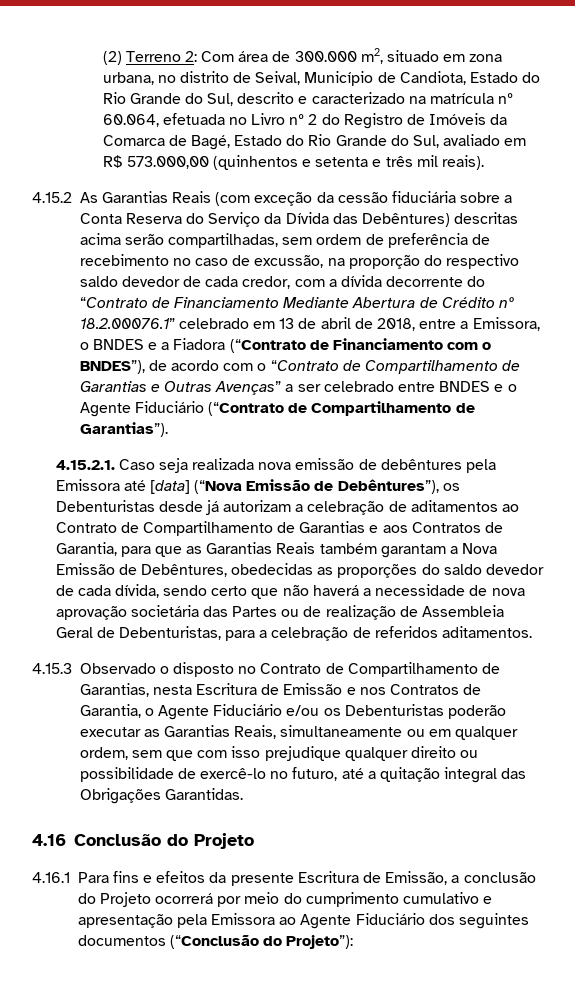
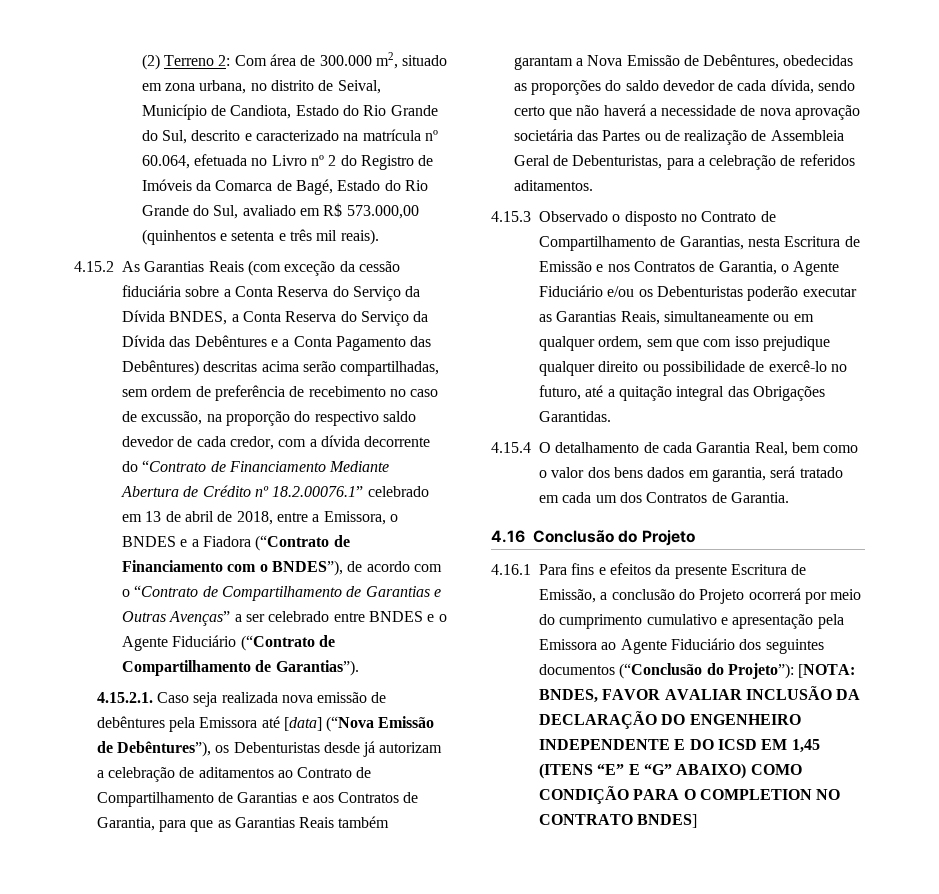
(329, 218) none -> [169,311,429,326] [122,335,406,351] BNDES, a Conta Reserva do Serviço da Dívida das Debêntures e a Conta Pagamento
(243, 794) none -> [491,442,859,456] [539,466,843,482] [539,492,789,503] // 4.15.4 O detalhamento de cada Garantia Real, bem como o valor dos bens dados em garantia, será tratado em cada um dos Contratos de Garantia.
(354, 942) none -> [798,664,856,678] [539,686,861,703] [539,711,801,729] [539,739,820,753] [539,763,802,779] [539,786,841,804] [539,814,698,828] [NOTA: BNDES, FAVOR AVALIAR INCLUSÃO DA DECLARAÇÃO DO ENGENHEIRO INDEPENDENTE E DO ICSD EM 1,45 (ITENS “E” E “G” ABAIXO) COMO CONDIÇÃO PARA O COMPLETION NO CONTRATO BNDES]

